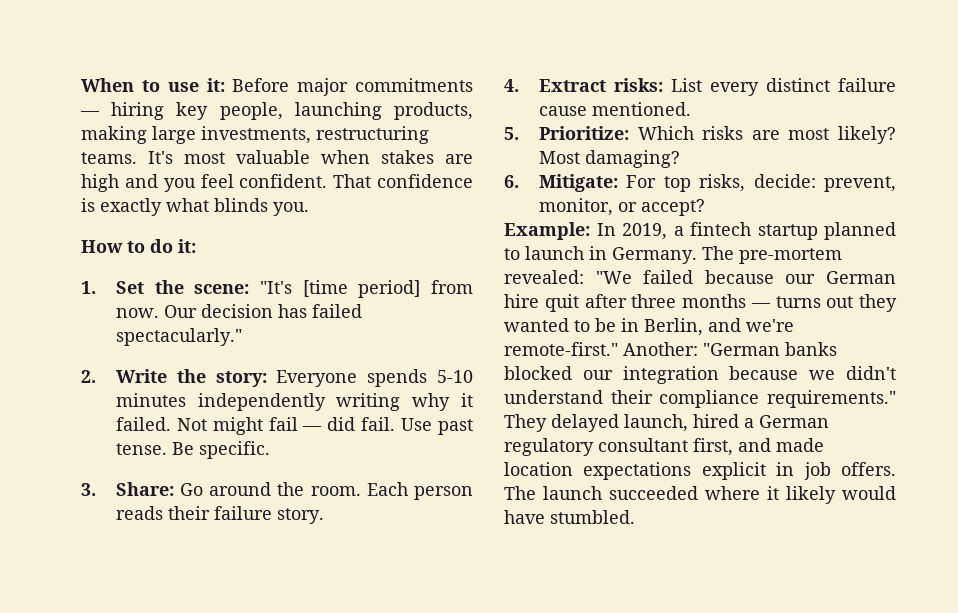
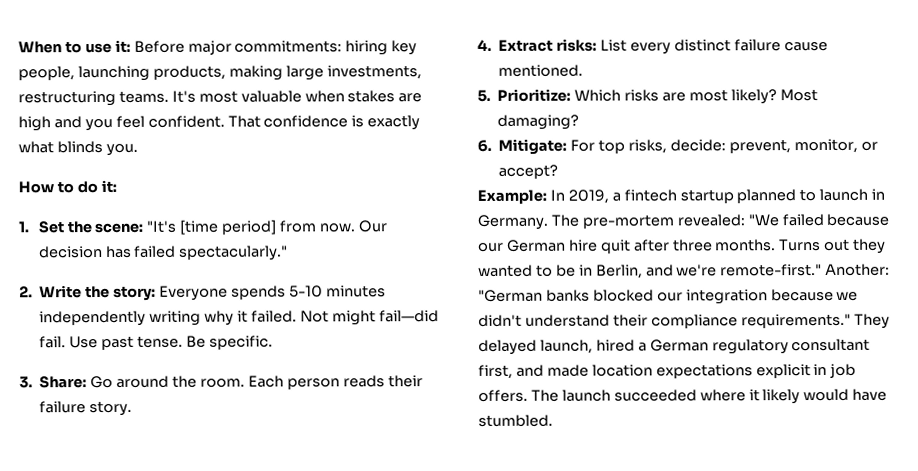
[355,78,473,92] [80,111,100,116] commitments — -> [234,40,343,53] commitments:
[268,417,356,431] fail — did -> [378,310,439,323] fail—did
[682,294,821,308] months — turns -> [715,238,822,252] months. Turns

